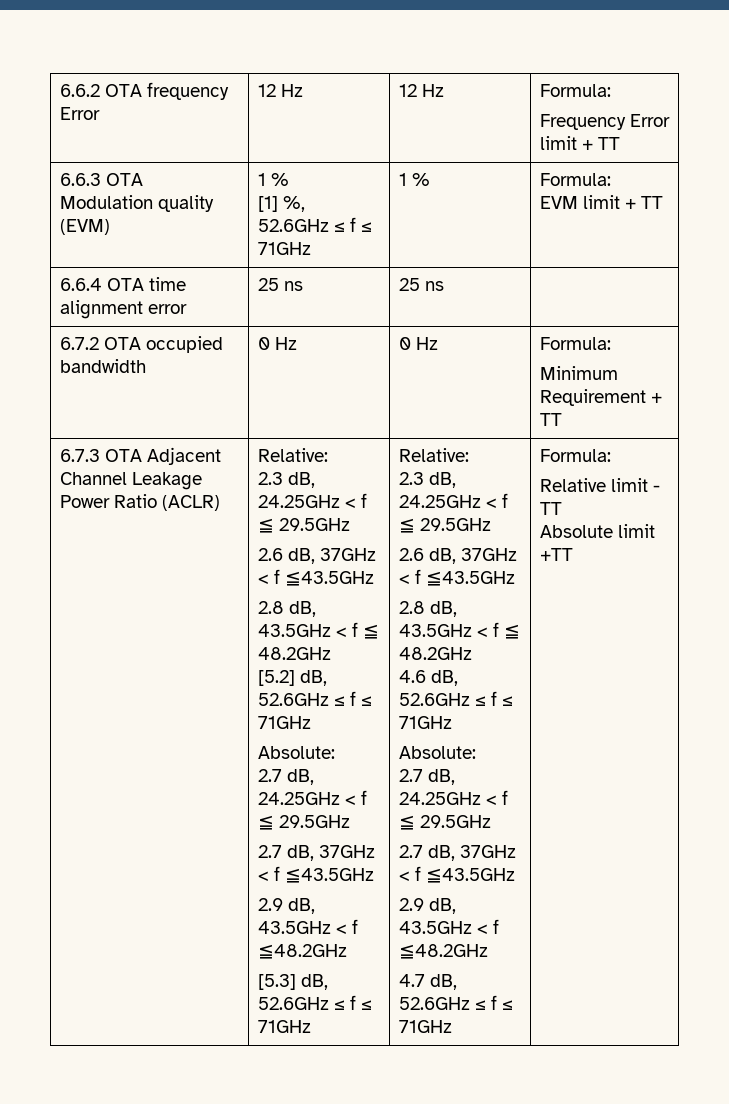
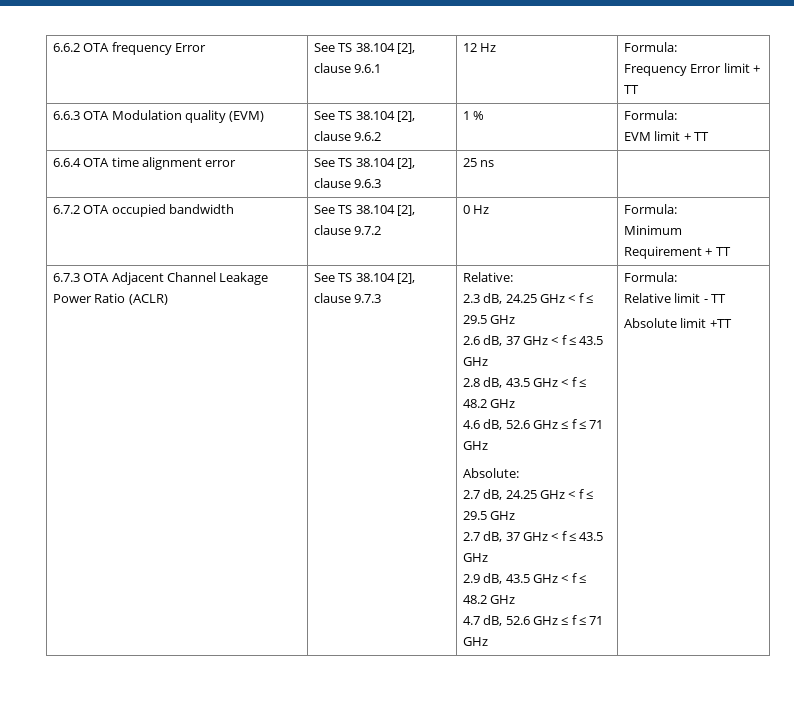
[257,84,303,97] 12 Hz -> [313,43,415,54] [313,63,382,73] See TS 38.104 [2], clause 9.6.1
[257,173,289,186] [257,196,305,212] [257,217,373,232] [257,242,311,255] 1 % // [1] %, 52.6GHz ≤ f ≤ 71GHz -> [313,111,415,122] [313,131,382,141] See TS 38.104 [2], clause 9.6.2
[257,278,303,291] 25 ns -> [313,158,415,169] [313,178,382,188] See TS 38.104 [2], clause 9.6.3
[257,337,297,350] 0 Hz -> [313,205,415,216] [313,225,382,235] See TS 38.104 [2], clause 9.7.2
[257,448,328,462] [257,472,315,488] [257,493,367,508] [257,518,350,533] [257,548,376,564] [257,569,374,586] [257,601,316,617] [257,622,380,639] [257,647,331,660] [257,670,327,686] [257,691,373,706] [257,716,311,729] [257,746,335,759] [257,769,314,785] [257,790,367,805] [257,815,350,830] [257,845,375,861] [257,866,374,883] [257,898,315,914] [257,919,358,934] [257,944,347,959] [257,974,328,990] [257,995,373,1010] [257,1020,311,1033] [398,448,469,462] [398,472,456,488] [398,493,508,508] [398,518,491,533] [398,548,517,564] [398,569,515,586] [398,601,457,617] [398,622,521,639] [398,647,472,660] [398,670,458,686] [398,691,514,706] [398,716,452,729] [398,746,476,759] [398,769,455,785] [398,790,508,805] [398,815,491,830] [398,845,516,861] [398,866,515,883] [398,898,456,914] [398,919,499,934] [398,944,488,959] [398,974,457,990] [398,995,514,1010] [398,1020,452,1033] Relative: // 2.3 dB, 24.25GHz < f ≦ 29.5GHz // 2.6 dB, 37GHz < f ≦43.5GHz // 2.8 dB, 43.5GHz < f ≦ 48.2GHz // [5.2] dB, 52.6GHz ≤ f ≤ 71GHz // Absolute: // 2.7 dB, 24.25GHz < f ≦ 29.5GHz // 2.7 dB, 37GHz < f ≦43.5GHz // 2.9 dB, 43.5GHz < f ≦48.2GHz // [5.3] dB, 52.6GHz ≤ f ≤ 71GHz | Relative: // 2.3 dB, 24.25GHz < f ≦ 29.5GHz // 2.6 dB, 37GHz < f ≦43.5GHz // 2.8 dB, 43.5GHz < f ≦ 48.2GHz // 4.6 dB, 52.6GHz ≤ f ≤ 71GHz // Absolute: // 2.7 dB, 24.25GHz < f ≦ 29.5GHz // 2.7 dB, 37GHz < f ≦43.5GHz // 2.9 dB, 43.5GHz < f ≦48.2GHz // 4.7 dB, 52.6GHz ≤ f ≤ 71GHz -> [313,273,415,284] [313,293,382,303] [462,272,513,282] [462,293,594,304] [462,315,516,324] [462,335,604,346] [462,357,488,366] [462,377,587,388] [462,399,516,408] [462,419,604,430] [462,441,488,450] [462,468,519,478] [462,489,594,500] [462,511,516,520] [462,531,604,542] [462,553,488,562] [462,573,587,584] [462,595,516,604] [462,615,604,626] [462,637,488,646] See TS 38.104 [2], clause 9.7.3 | Relative: // 2.3 dB, 24.25 GHz < f ≤ 29.5 GHz // 2.6 dB, 37 GHz < f ≤ 43.5 GHz // 2.8 dB, 43.5 GHz < f ≤ 48.2 GHz // 4.6 dB, 52.6 GHz ≤ f ≤ 71 GHz // Absolute: // 2.7 dB, 24.25 GHz < f ≤ 29.5 GHz // 2.7 dB, 37 GHz < f ≤ 43.5 GHz // 2.9 dB, 43.5 GHz < f ≤ 48.2 GHz // 4.7 dB, 52.6 GHz ≤ f ≤ 71 GHz

